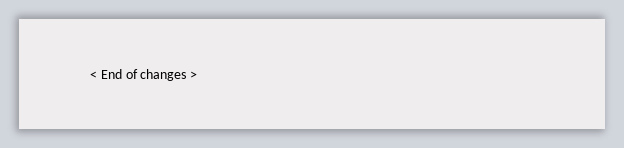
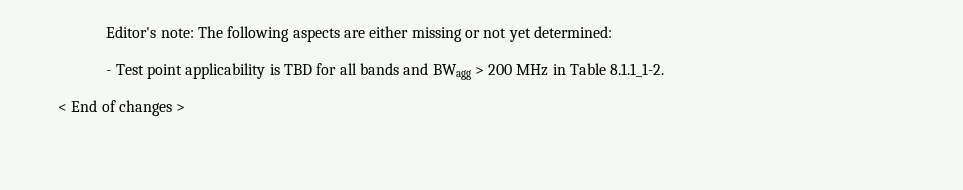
(90, 75) none -> [106,26,612,42] [106,63,665,80] Editor's note: The following aspects are either missing or not yet determined: // - Test point applicability is TBD for all bands and BWagg > 200 MHz in Table 8.1.1_1-2. //

